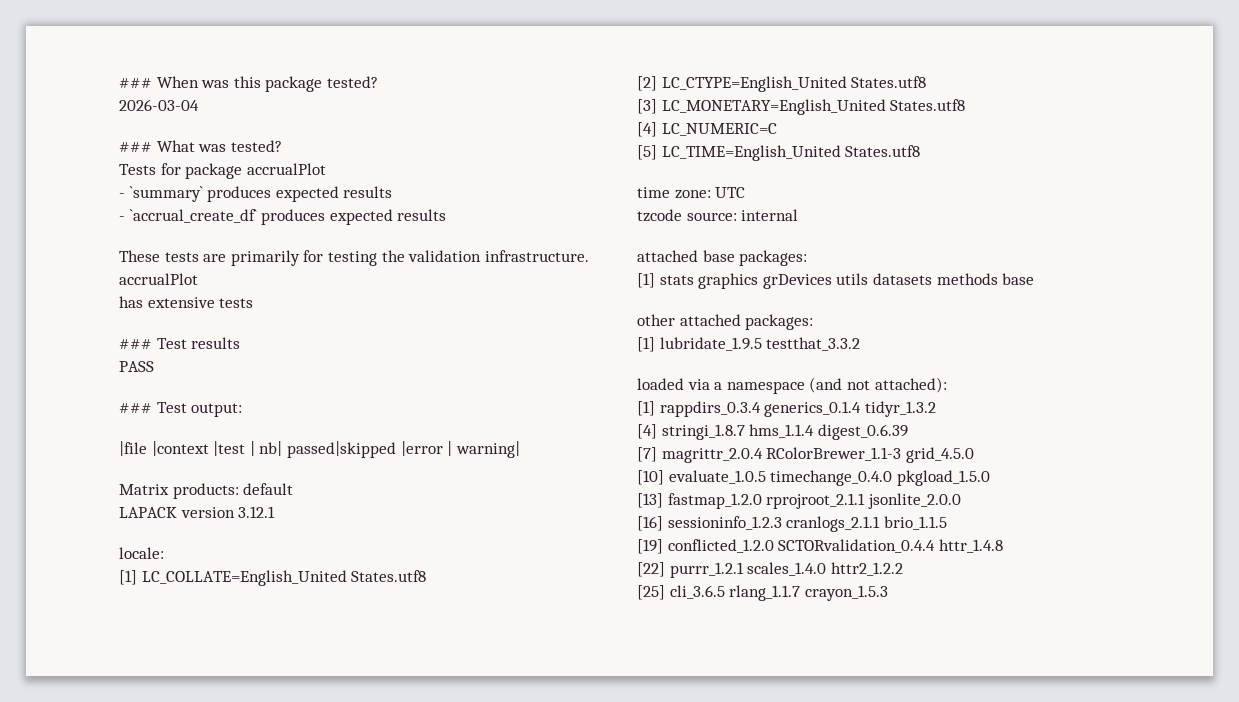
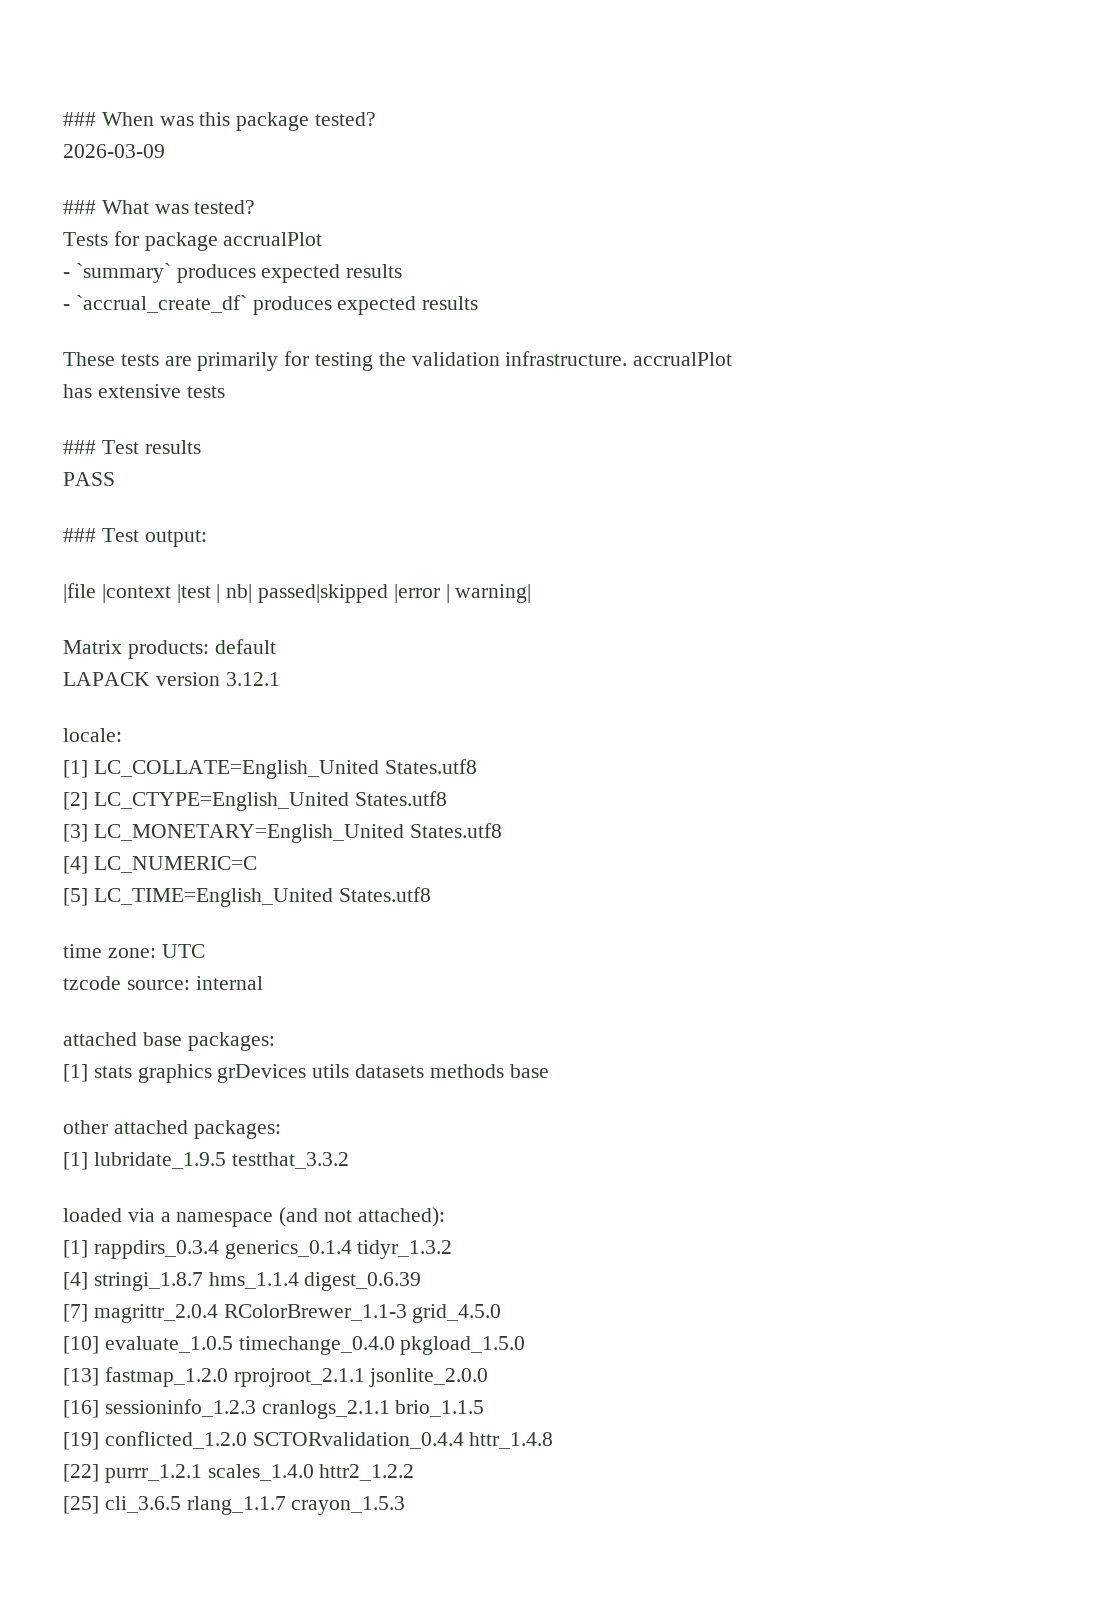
[119,99,199,111] 2026-03-04 -> [63,144,165,158] 2026-03-09

